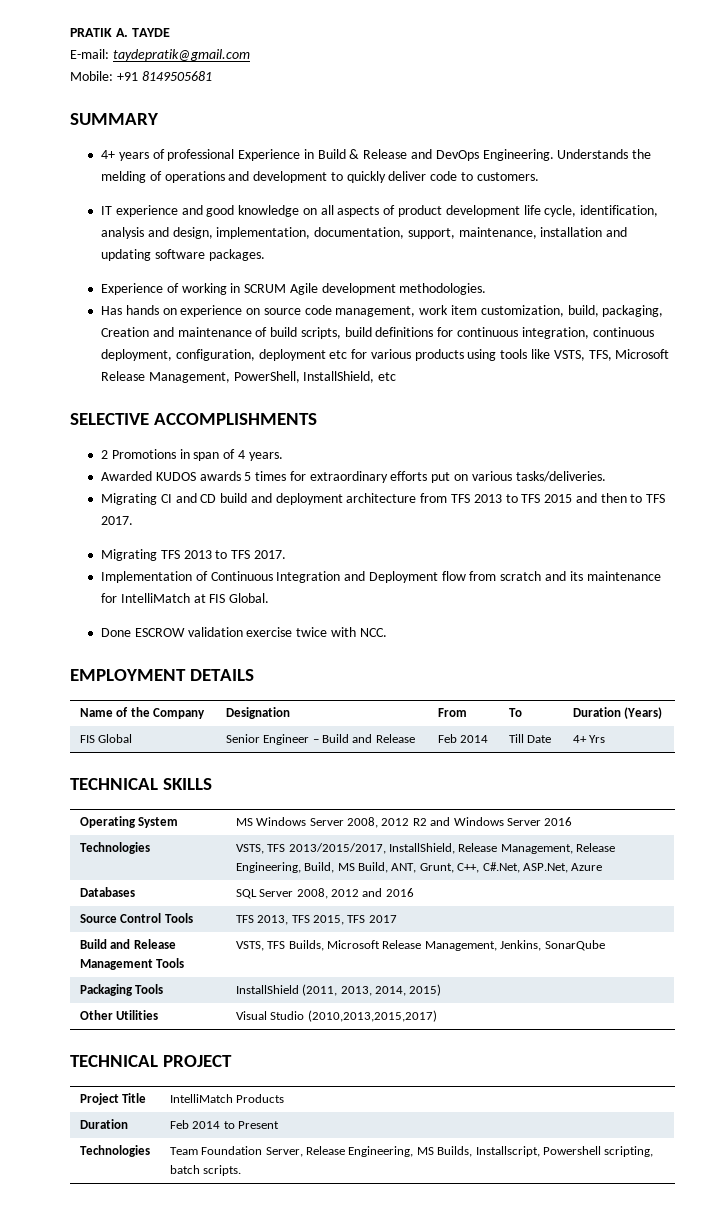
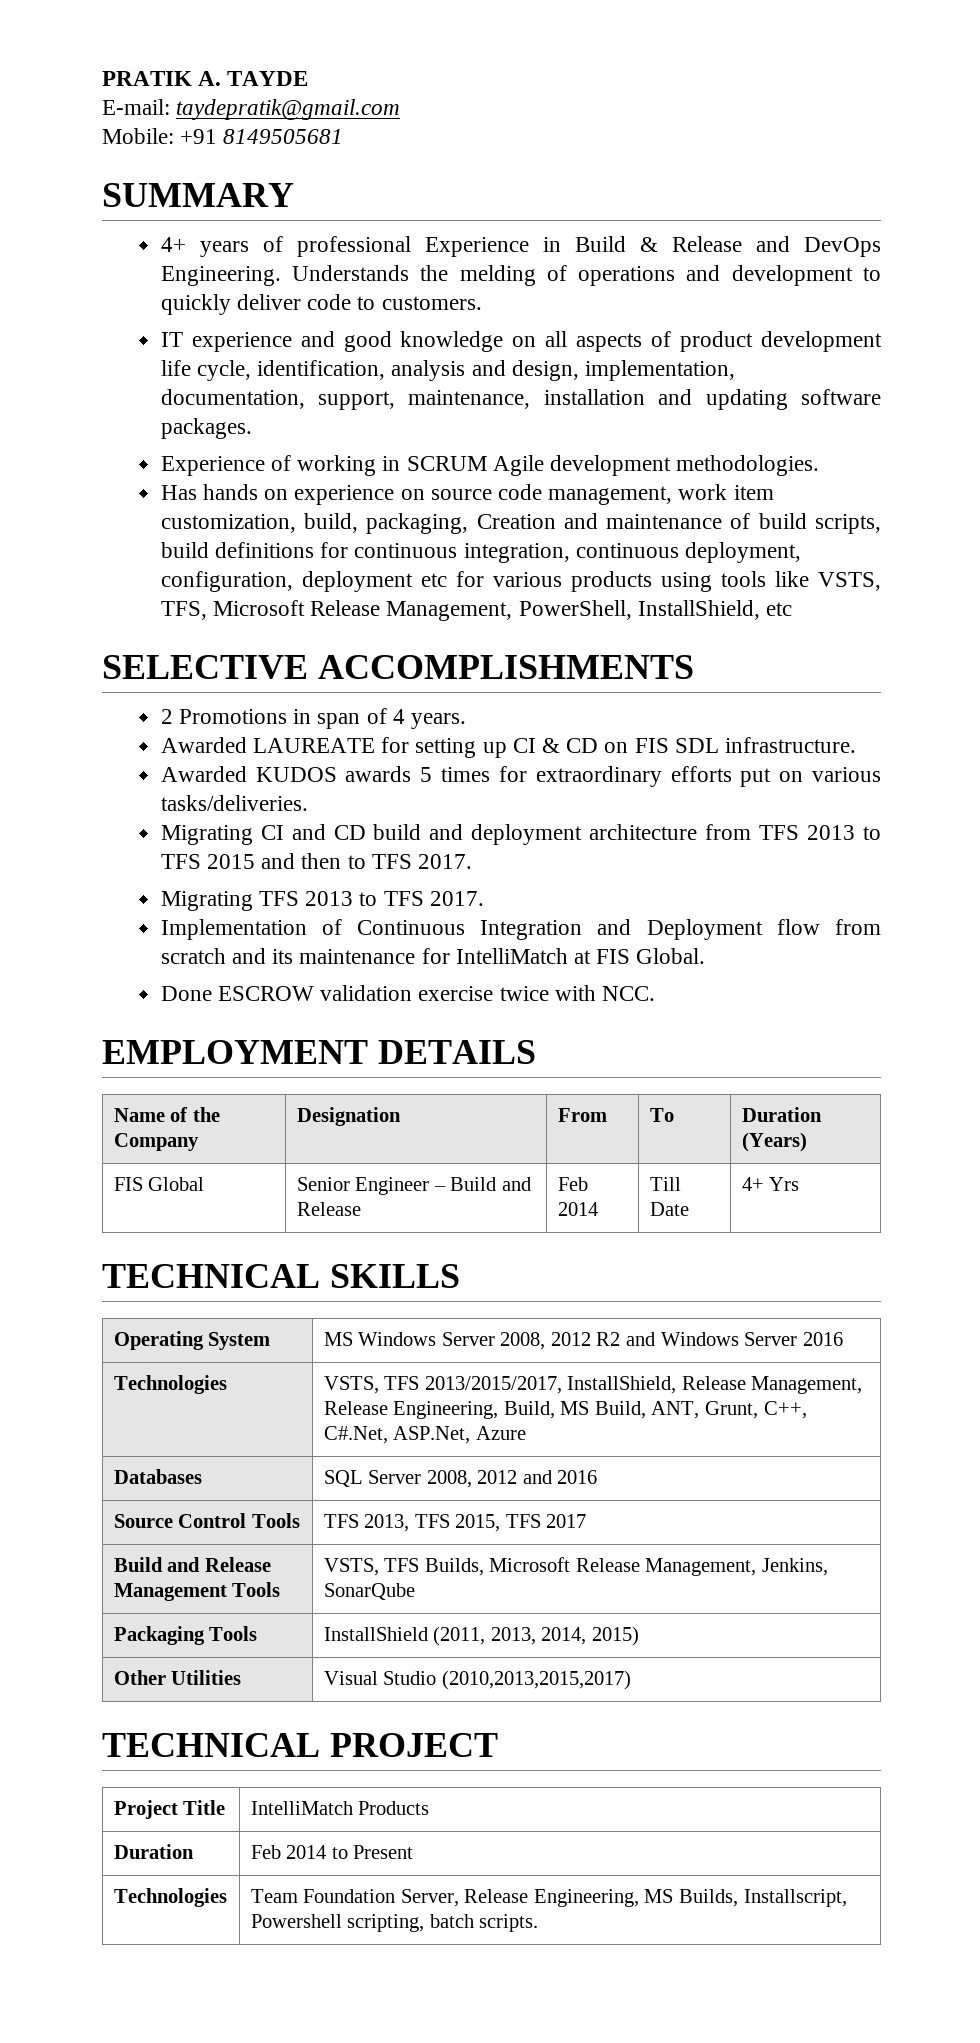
(283, 456) none -> [160,737,857,758] // Awarded LAUREATE for setting up CI & CD on FIS SDL infrastructure.

